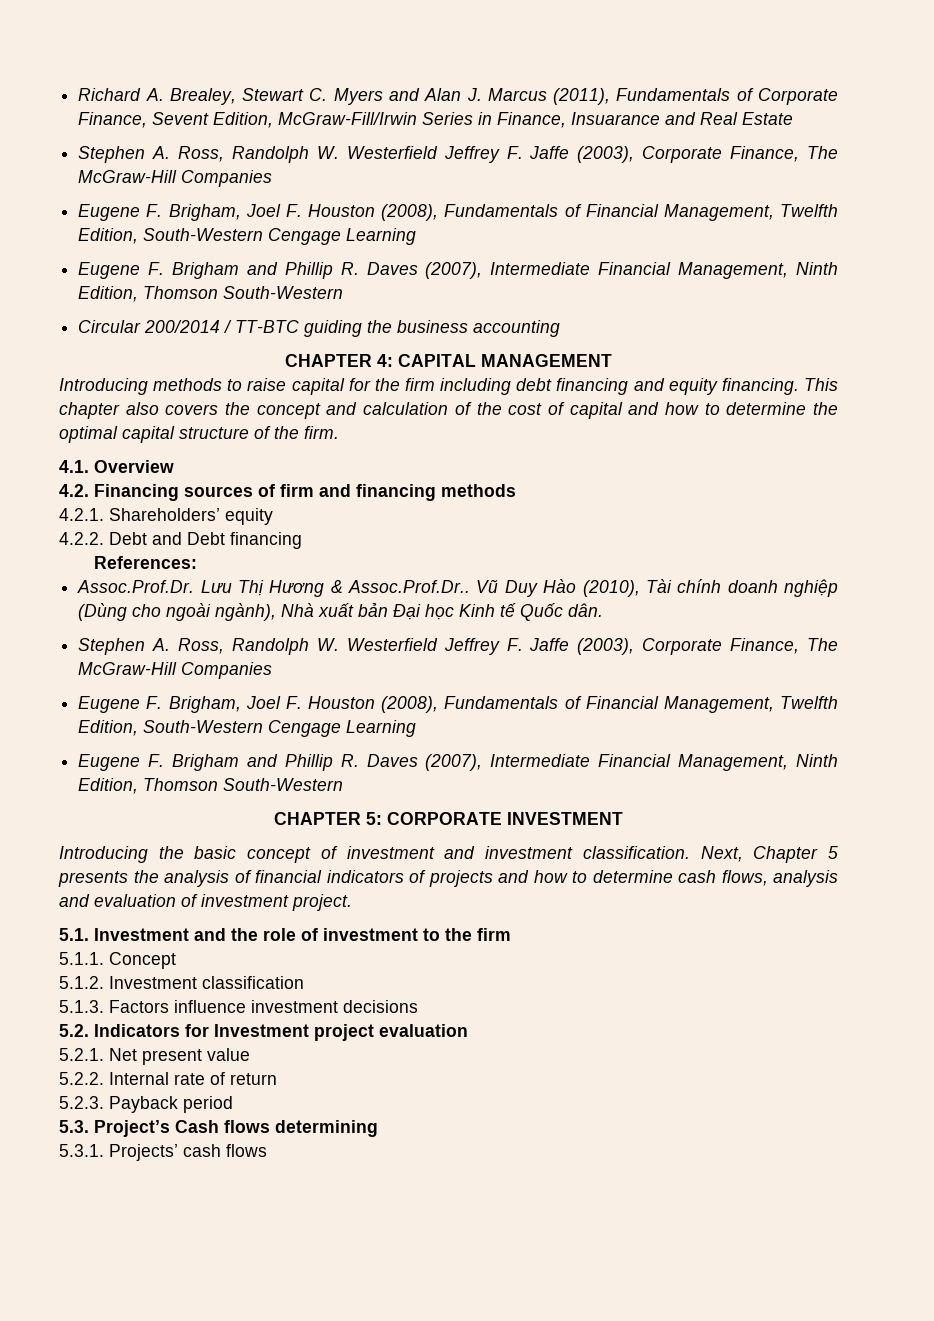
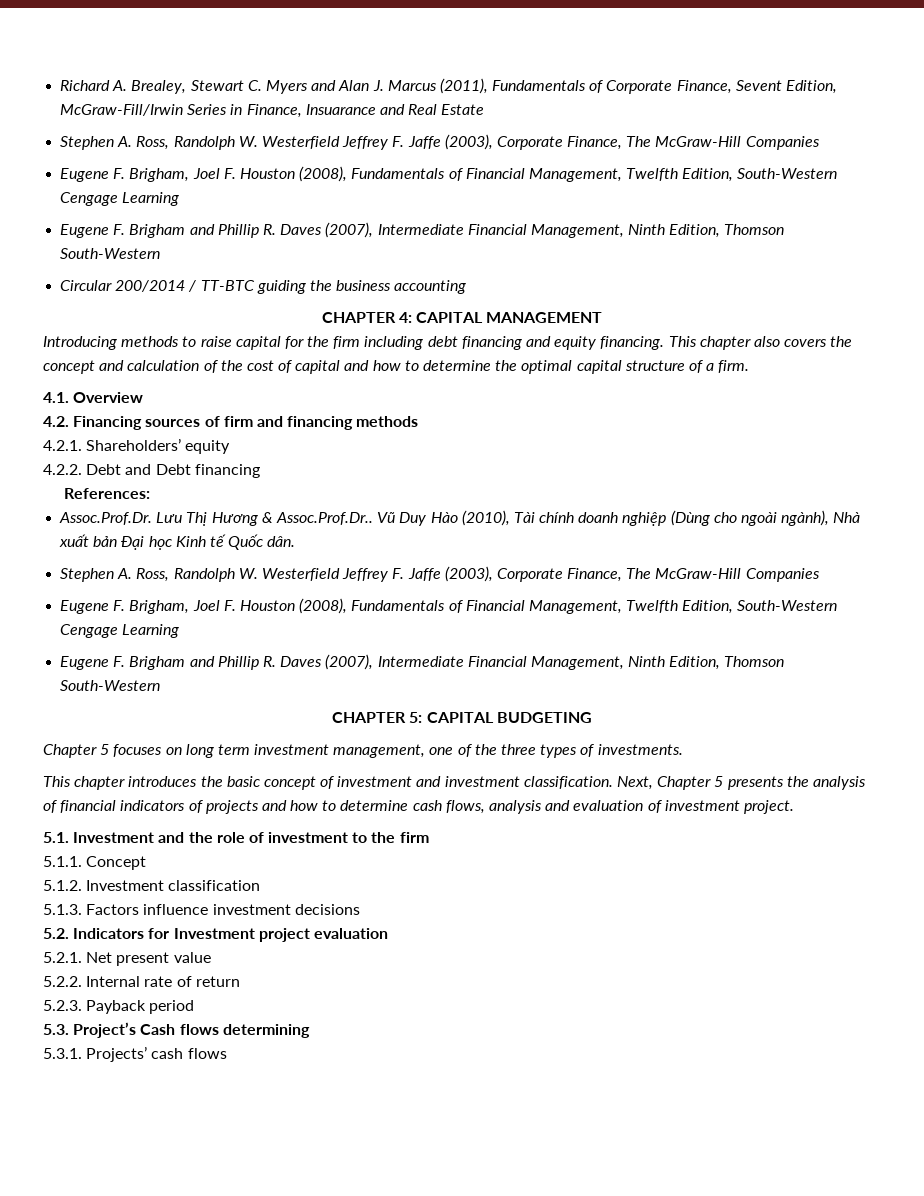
[274,426,299,439] the -> [706,363,715,371] a
[387,812,623,825] [59,846,148,863] CORPORATE INVESTMENT // Introducing -> [426,712,592,723] [43,744,683,758] [43,776,198,790] CAPITAL BUDGETING // Chapter 5 focuses on long term investment management, one of the three types of investments. // This chapter introduces

